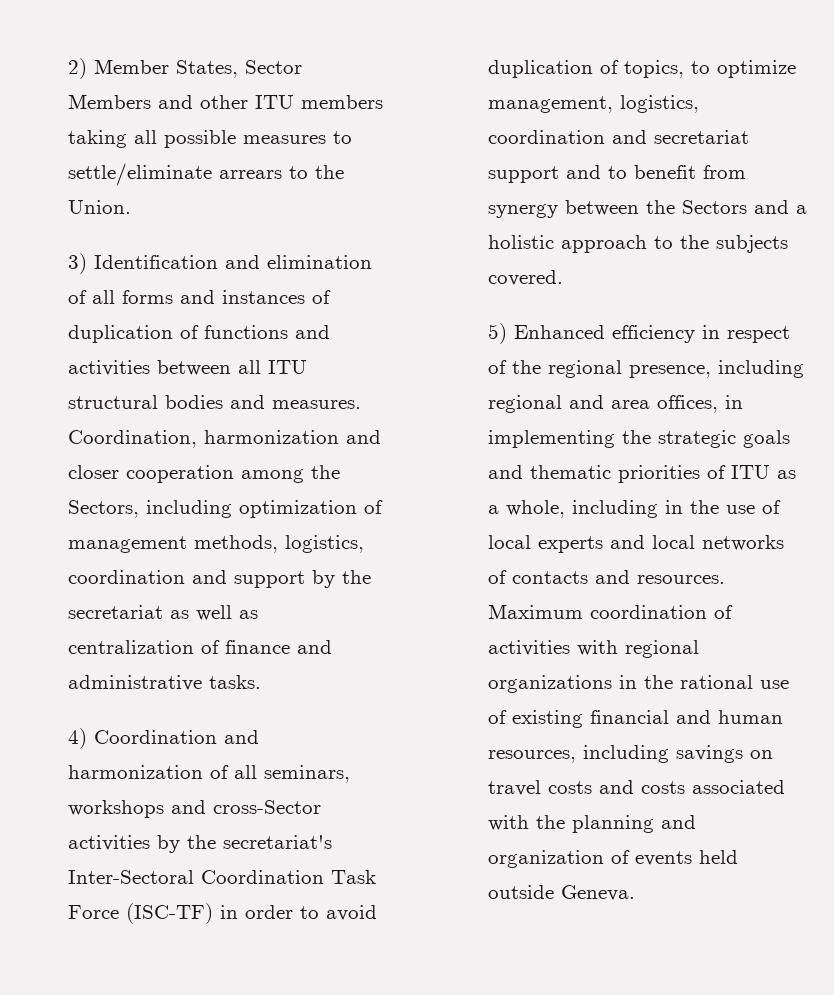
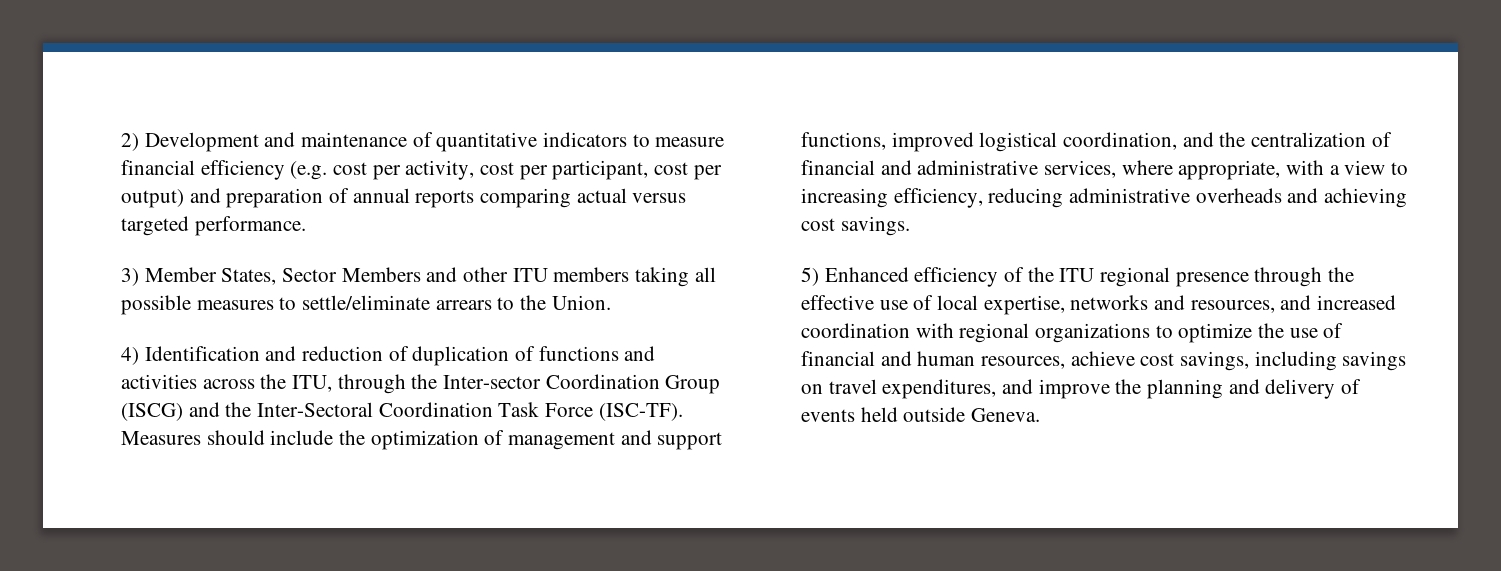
(87, 68) none -> [144,132,725,152] [121,160,722,180] [121,188,687,208] [121,216,306,236] [121,268,140,286] Development and maintenance of quantitative indicators to measure financial efficiency (e.g. cost per activity, cost per participant, cost per output) and preparation of annual reports comparing actual versus targeted performance. // 3)
[67,253,87,274] 3) -> [121,347,140,365] 4)
[266,255,372,269] [67,290,305,304] elimination of all forms and instances -> [302,346,384,361] reduction
[156,360,307,376] [67,395,361,409] [67,430,381,448] [67,465,340,483] [67,500,383,518] [67,535,364,553] [67,570,371,588] [67,605,258,621] [67,640,332,654] [67,675,261,691] [67,728,259,749] [67,765,350,783] [67,800,321,818] [67,835,332,853] [67,870,376,884] [67,903,377,924] [487,60,796,78] [487,95,699,113] [487,130,749,144] [487,165,746,183] [487,200,807,218] [487,235,788,253] [487,270,563,286] [487,323,790,344] [487,360,804,378] [487,395,743,413] [487,430,790,448] [487,465,796,483] [487,500,781,518] [487,535,784,553] [487,570,725,584] [487,604,733,619] [487,640,699,658] [487,675,789,693] [487,710,583,728] between all ITU structural bodies and measures. Coordination, harmonization and closer cooperation among the Sectors, including optimization of management methods, logistics, coordination and support by the secretariat as well as centralization of finance and administrative tasks. // 4) Coordination and harmonization of all seminars, workshops and cross-Sector activities by the secretariat's Inter-Sectoral Coordination Task Force (ISC-TF) in order to avoid duplication of topics, to optimize management, logistics, coordination and secretariat support and to benefit from synergy between the Sectors and a holistic approach to the subjects covered. // 5) Enhanced efficiency in respect of the regional presence, including regional and area offices, in implementing the strategic goals and thematic priorities of ITU as a whole, including in the use of local experts and local networks of contacts and resources. Maximum coordination of activities with regional organizations in the rational use of existing -> [202,374,721,394] [121,402,683,421] [121,430,723,450] [801,132,1392,152] [801,160,1409,180] [801,188,1408,208] [801,216,910,236] [801,267,1355,287] [801,295,1397,315] [801,323,1344,343] across the ITU, through the Inter-sector Coordination Group (ISCG) and the Inter-Sectoral Coordination Task Force (ISC-TF). Measures should include the optimization of management and support functions, improved logistical coordination, and the centralization of financial and administrative services, where appropriate, with a view to increasing efficiency, reducing administrative overheads and achieving cost savings. // 5) Enhanced efficiency of the ITU regional presence through the effective use of local expertise, networks and resources, and increased coordination with regional organizations to optimize the use of
(576, 756) none -> [1070,351,1250,371] achieve cost savings,
[547,780,785,794] [487,815,529,831] costs and costs associated with -> [882,379,1110,399] expenditures, and improve
[487,850,604,868] organization -> [1265,379,1336,399] delivery

